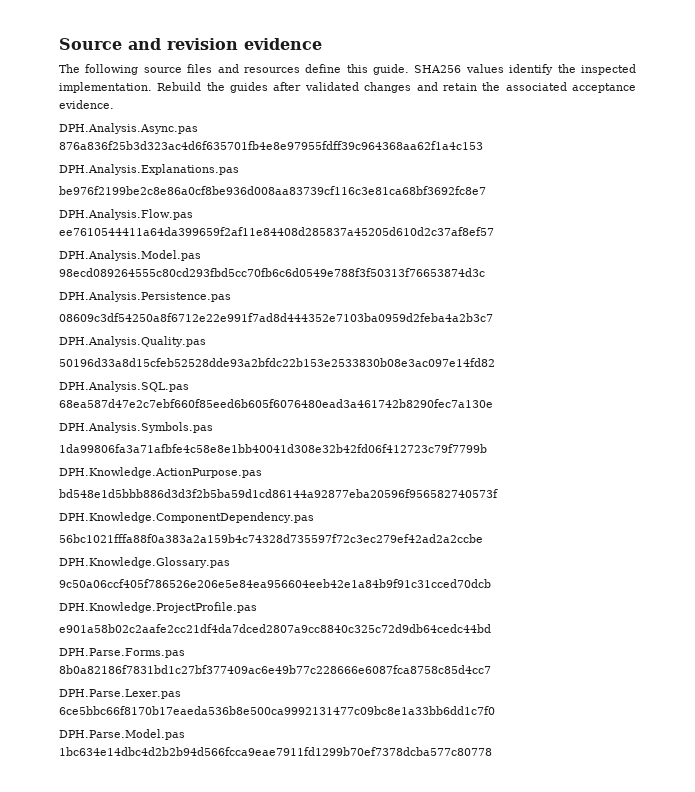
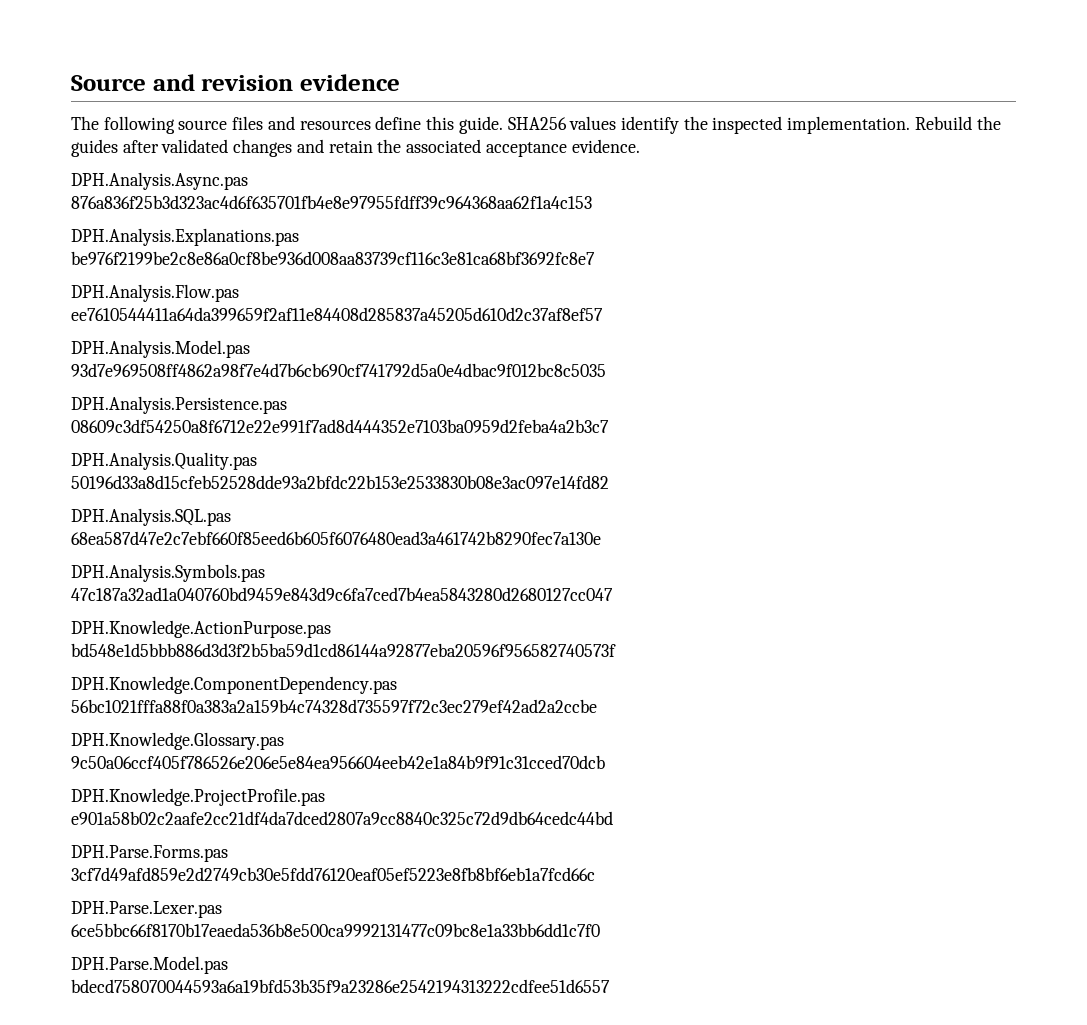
[59,268,485,277] 98ecd089264555c80cd293fbd5cc70fb6c6d0549e788f3f50313f76653874d3c -> [71,363,606,377] 93d7e969508ff4862a98f7e4d7b6cb690cf741792d5a0e4dbac9f012bc8c5035
[59,444,487,453] 1da99806fa3a71afbfe4c58e8e1bb40041d308e32b42fd06f412723c79f7799b -> [71,587,613,601] 47c187a32ad1a040760bd9459e843d9c6fa7ced7b4ea5843280d2680127cc047
[59,665,491,674] 8b0a82186f7831bd1c27bf377409ac6e49b77c228666e6087fca8758c85d4cc7 -> [71,867,595,881] 3cf7d49afd859e2d2749cb30e5fdd76120eaf05ef5223e8fb8bf6eb1a7fcd66c
[59,747,492,756] 1bc634e14dbc4d2b2b94d566fcca9eae7911fd1299b70ef7378dcba577c80778 -> [71,979,610,993] bdecd758070044593a6a19bfd53b35f9a23286e2542194313222cdfee51d6557

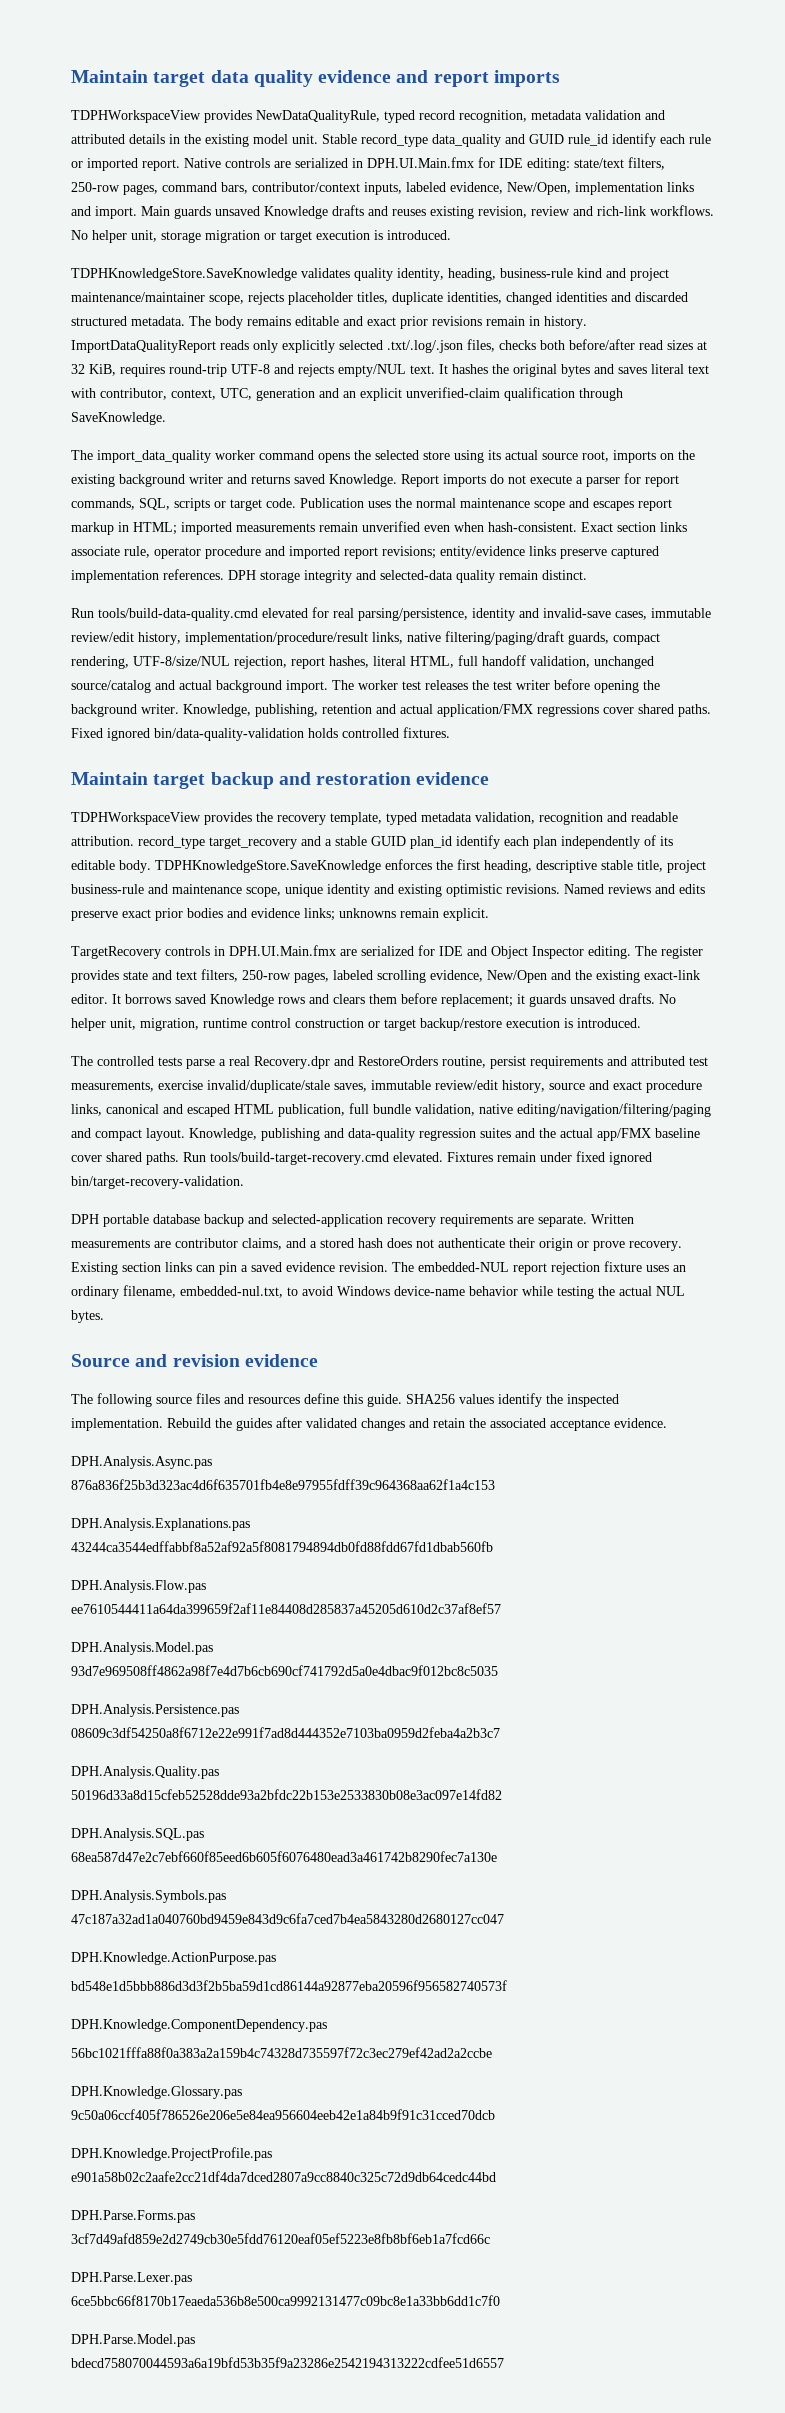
(71, 83) none -> [71,70,560,87] [71,110,665,123] [71,133,711,147] [71,157,665,171] [71,182,694,195] [71,205,714,219] [71,230,451,243] [71,268,669,281] [71,292,688,305] [71,316,587,329] [71,339,707,353] [71,364,709,377] [71,387,623,401] [71,412,166,425] [71,450,695,463] [71,473,679,487] [71,498,672,511] [71,521,687,535] [71,546,659,559] [71,569,587,583] [71,607,711,621] [71,631,660,645] [71,655,654,669] [71,679,660,693] [71,704,711,717] [71,727,450,741] [71,772,490,789] [71,812,678,825] [71,835,673,849] [71,859,706,873] [71,884,705,897] [71,908,489,921] [71,945,703,959] [71,969,700,983] [71,993,676,1007] [71,1018,641,1031] [71,1056,708,1069] [71,1080,702,1093] [71,1103,711,1117] [71,1128,700,1141] [71,1151,652,1165] [71,1176,244,1189] [71,1214,634,1227] [71,1238,682,1251] [71,1261,686,1275] [71,1285,685,1299] [71,1310,104,1323] Maintain target data quality evidence and report imports // TDPHWorkspaceView provides NewDataQualityRule, typed record recognition, metadata validation and attributed details in the existing model unit. Stable record_type data_quality and GUID rule_id identify each rule or imported report. Native controls are serialized in DPH.UI.Main.fmx for IDE editing: state/text filters, 250-row pages, command bars, contributor/context inputs, labeled evidence, New/Open, implementation links and import. Main guards unsaved Knowledge drafts and reuses existing revision, review and rich-link workflows. No helper unit, storage migration or target execution is introduced. // TDPHKnowledgeStore.SaveKnowledge validates quality identity, heading, business-rule kind and project maintenance/maintainer scope, rejects placeholder titles, duplicate identities, changed identities and discarded structured metadata. The body remains editable and exact prior revisions remain in history. ImportDataQualityReport reads only explicitly selected .txt/.log/.json files, checks both before/after read sizes at 32 KiB, requires round-trip UTF-8 and rejects empty/NUL text. It hashes the original bytes and saves literal text with contributor, context, UTC, generation and an explicit unverified-claim qualification through SaveKnowledge. // The import_data_quality worker command opens the selected store using its actual source root, imports on the existing background writer and returns saved Knowledge. Report imports do not execute a parser for report commands, SQL, scripts or target code. Publication uses the normal maintenance scope and escapes report markup in HTML; imported measurements remain unverified even when hash-consistent. Exact section links associate rule, operator procedure and imported report revisions; entity/evidence links preserve captured implementation references. DPH storage integrity and selected-data quality remain distinct. // Run tools/build-data-quality.cmd elevated for real parsing/persistence, identity and invalid-save cases, immutable review/edit history, implementation/procedure/result links, native filtering/paging/draft guards, compact rendering, UTF-8/size/NUL rejection, report hashes, literal HTML, full handoff validation, unchanged source/catalog and actual background import. The worker test releases the test writer before opening the background writer. Knowledge, publishing, retention and actual application/FMX regressions cover shared paths. Fixed ignored bin/data-quality-validation holds controlled fixtures. // Maintain target backup and restoration evidence // TDPHWorkspaceView provides the recovery template, typed metadata validation, recognition and readable attribution. record_type target_recovery and a stable GUID plan_id identify each plan independently of its editable body. TDPHKnowledgeStore.SaveKnowledge enforces the first heading, descriptive stable title, project business-rule and maintenance scope, unique identity and existing optimistic revisions. Named reviews and edits preserve exact prior bodies and evidence links; unknowns remain explicit. // TargetRecovery controls in DPH.UI.Main.fmx are serialized for IDE and Object Inspector editing. The register provides state and text filters, 250-row pages, labeled scrolling evidence, New/Open and the existing exact-link editor. It borrows saved Knowledge rows and clears them before replacement; it guards unsaved drafts. No helper unit, migration, runtime control construction or target backup/restore execution is introduced. // The controlled tests parse a real Recovery.dpr and RestoreOrders routine, persist requirements and attributed test measurements, exercise invalid/duplicate/stale saves, immutable review/edit history, source and exact procedure links, canonical and escaped HTML publication, full bundle validation, native editing/navigation/filtering/paging and compact layout. Knowledge, publishing and data-quality regression suites and the actual app/FMX baseline cover shared paths. Run tools/build-target-recovery.cmd elevated. Fixtures remain under fixed ignored bin/target-recovery-validation. // DPH portable database backup and selected-application recovery requirements are separate. Written measurements are contributor claims, and a stored hash does not authenticate their origin or prove recovery. Existing section links can pin a saved evidence revision. The embedded-NUL report rejection fixture uses an ordinary filename, embedded-nul.txt, to avoid Windows device-name behavior while testing the actual NUL bytes. //
[71,251,595,265] be976f2199be2c8e86a0cf8be936d008aa83739cf116c3e81ca68bf3692fc8e7 -> [71,1541,493,1552] 43244ca3544edffabbf8a52af92a5f8081794894db0fd88fdd67fd1dbab560fb

